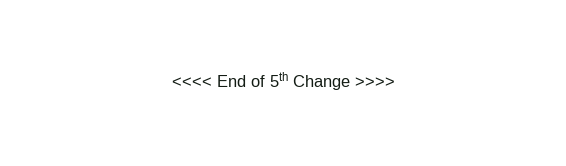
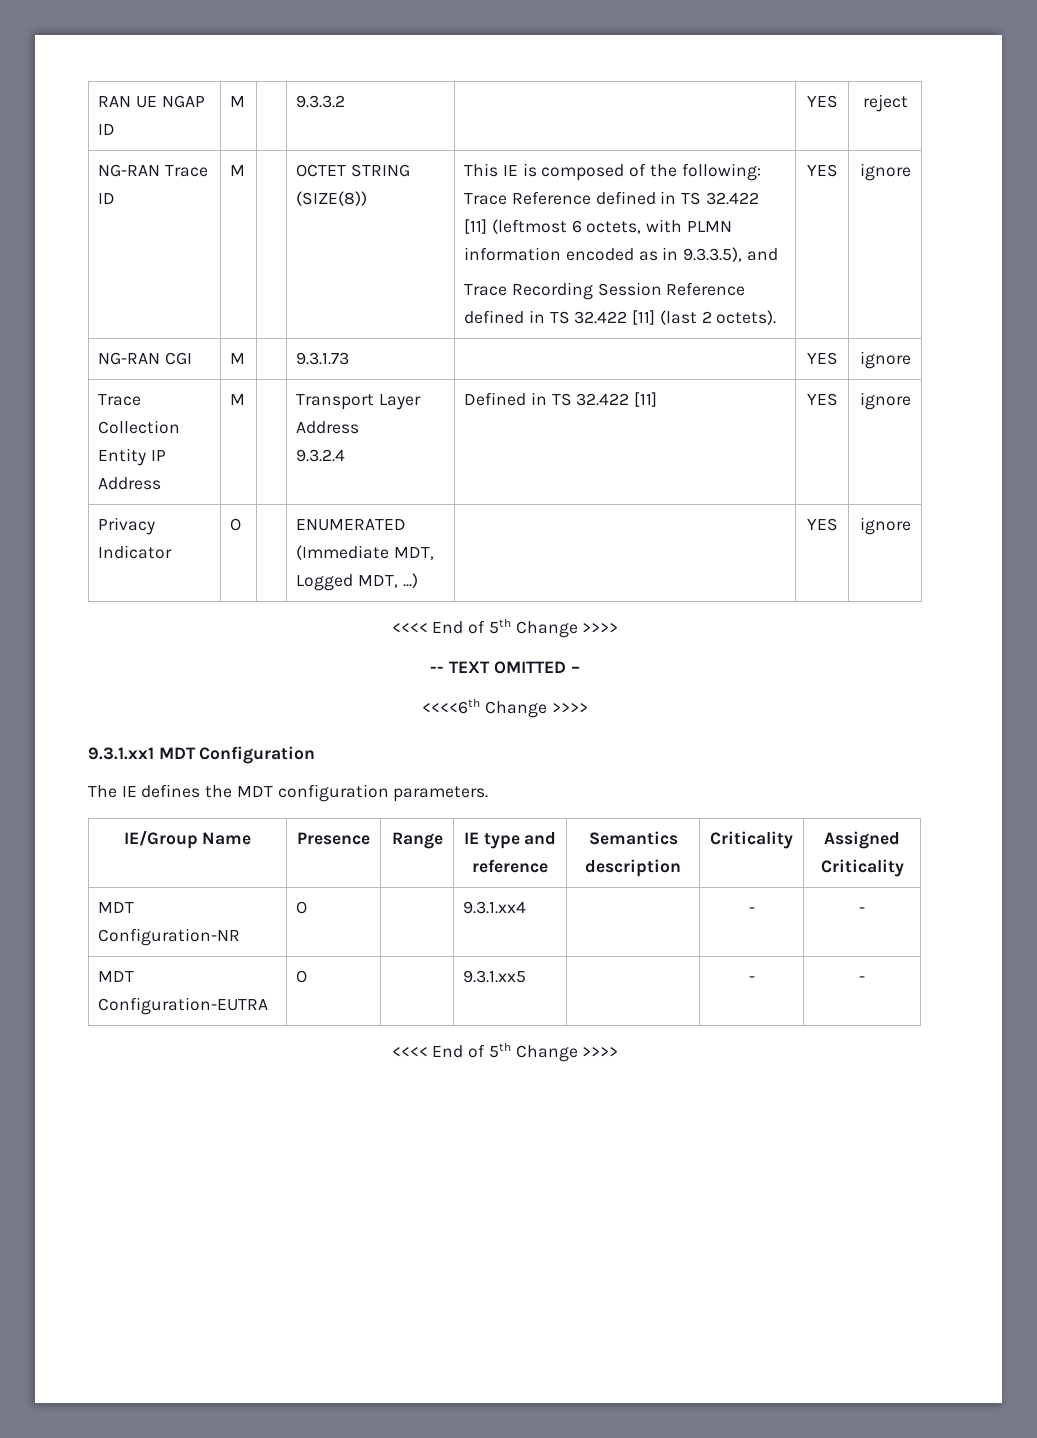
[171,72,395,90] <<<< End of 5th Change >>>> -> [98,95,205,108] [98,124,116,135] [230,96,246,107] [296,95,346,108] [806,95,838,108] [862,94,908,112] [98,164,209,177] [98,193,116,204] [230,165,246,176] [296,164,411,177] [296,191,368,206] [464,163,761,181] [464,191,759,205] [464,219,732,234] [464,247,778,262] [464,282,746,300] [464,310,777,325] [806,164,838,177] [859,163,911,181] [98,352,193,365] [230,353,246,364] [296,352,350,365] [806,352,838,365] [859,351,911,369] [98,394,142,406] [98,420,181,434] [98,448,167,466] [98,477,162,490] [230,394,246,405] [296,394,422,410] [296,421,360,434] [296,449,346,462] [464,392,658,407] [806,393,838,406] [859,392,911,410] [98,517,156,535] [98,545,173,559] [230,518,242,531] [296,519,407,531] [296,545,435,560] [296,573,418,591] [806,518,838,531] [859,517,911,535] [391,618,619,638] [430,661,580,674] [422,698,588,718] [88,746,316,764] [88,784,489,802] [123,830,252,849] [297,832,370,845] [391,832,443,849] [463,832,557,849] [472,859,548,873] [588,831,678,845] [585,859,681,877] [710,831,793,849] [824,831,900,849] [820,859,904,877] [98,902,135,913] [98,928,241,946] [296,901,308,914] [463,901,527,914] [748,907,755,913] [859,907,865,913] [98,971,135,982] [98,997,269,1015] [296,970,308,983] [463,970,527,983] [748,976,755,982] [859,976,865,982] [391,1042,619,1062] RAN UE NGAP ID | M | | 9.3.3.2 | | YES | reject // NG-RAN Trace ID | M | | OCTET STRING (SIZE(8)) | This IE is composed of the following: Trace Reference defined in TS 32.422 [11] (leftmost 6 octets, with PLMN information encoded as in 9.3.3.5), and // Trace Recording Session Reference defined in TS 32.422 [11] (last 2 octets). | YES | ignore // NG-RAN CGI | M | | 9.3.1.73 | | YES | ignore // Trace Collection Entity IP Address | M | | Transport Layer Address // 9.3.2.4 | Defined in TS 32.422 [11] | YES | ignore // Privacy Indicator | O | | ENUMERATED (Immediate MDT, Logged MDT, ...) | | YES | ignore // <<<< End of 5th Change >>>> // -- TEXT OMITTED – // <<<<6th Change >>>> // 9.3.1.xx1 MDT Configuration // The IE defines the MDT configuration parameters. // IE/Group Name | Presence | Range | IE type and reference | Semantics description | Criticality | Assigned Criticality // MDT Configuration-NR | O | | 9.3.1.xx4 | | - | - // MDT Configuration-EUTRA | O | | 9.3.1.xx5 | | - | - // <<<< End of 5th Change >>>>

